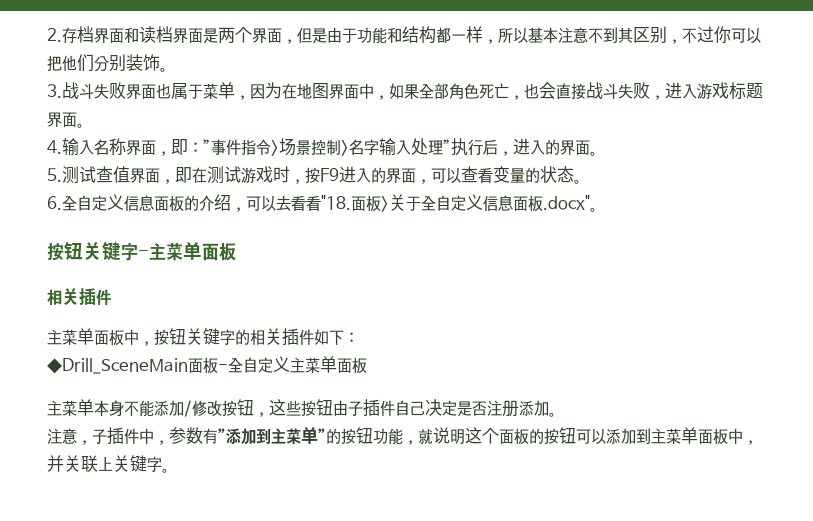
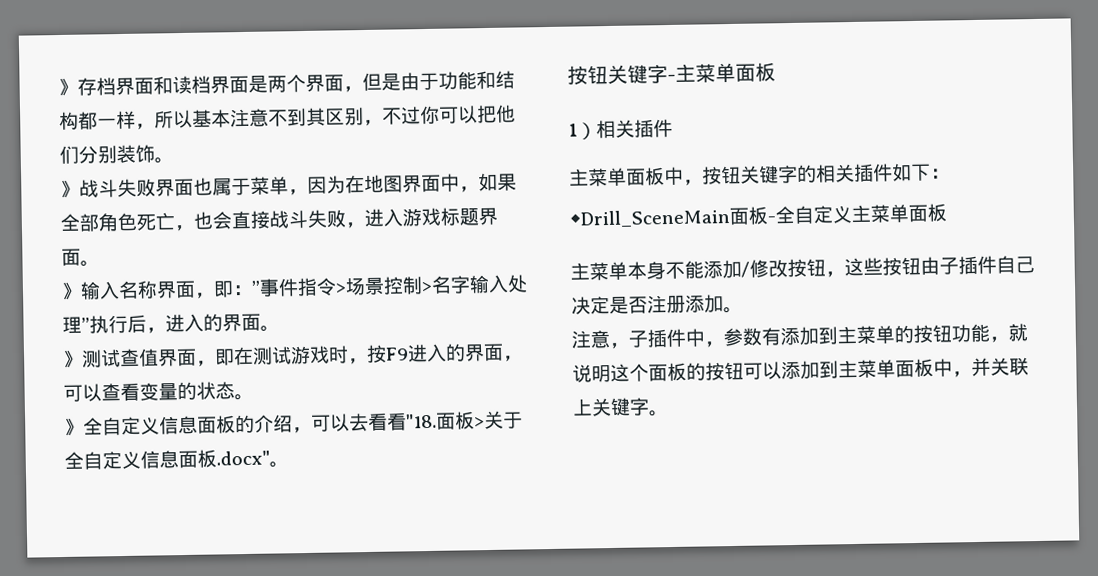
[47,28,62,42] 2. -> [58,77,78,97] 》
[47,84,62,98] 3. -> [60,179,80,199] 》
[47,140,62,154] 4. -> [61,281,82,300] 》
[47,168,62,182] 5. -> [62,349,83,368] 》
[47,196,62,210] 6. -> [64,417,84,436] 》
(236, 251) none -> [568,122,597,140] 1）
[218,427,326,445] ”添加到主菜单” -> [780,325,895,346] 添加到主菜单

